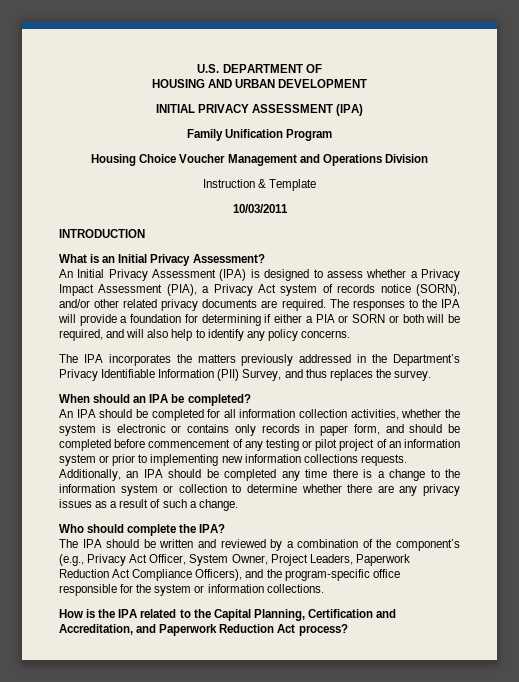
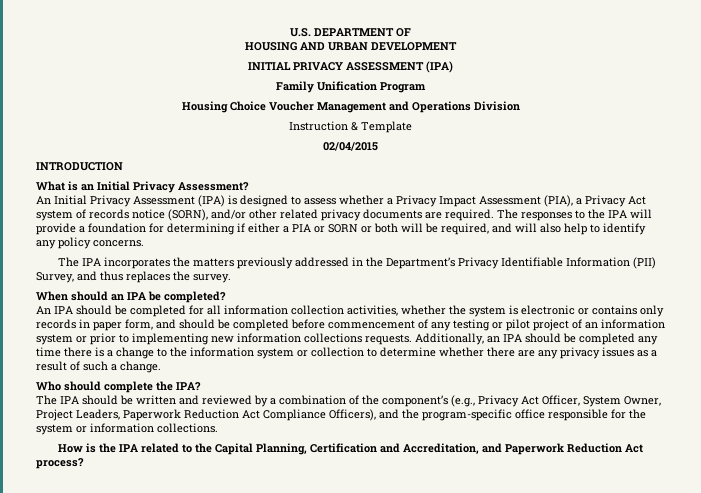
[232,204,288,213] 10/03/2011 -> [323,142,378,151] 02/04/2015

